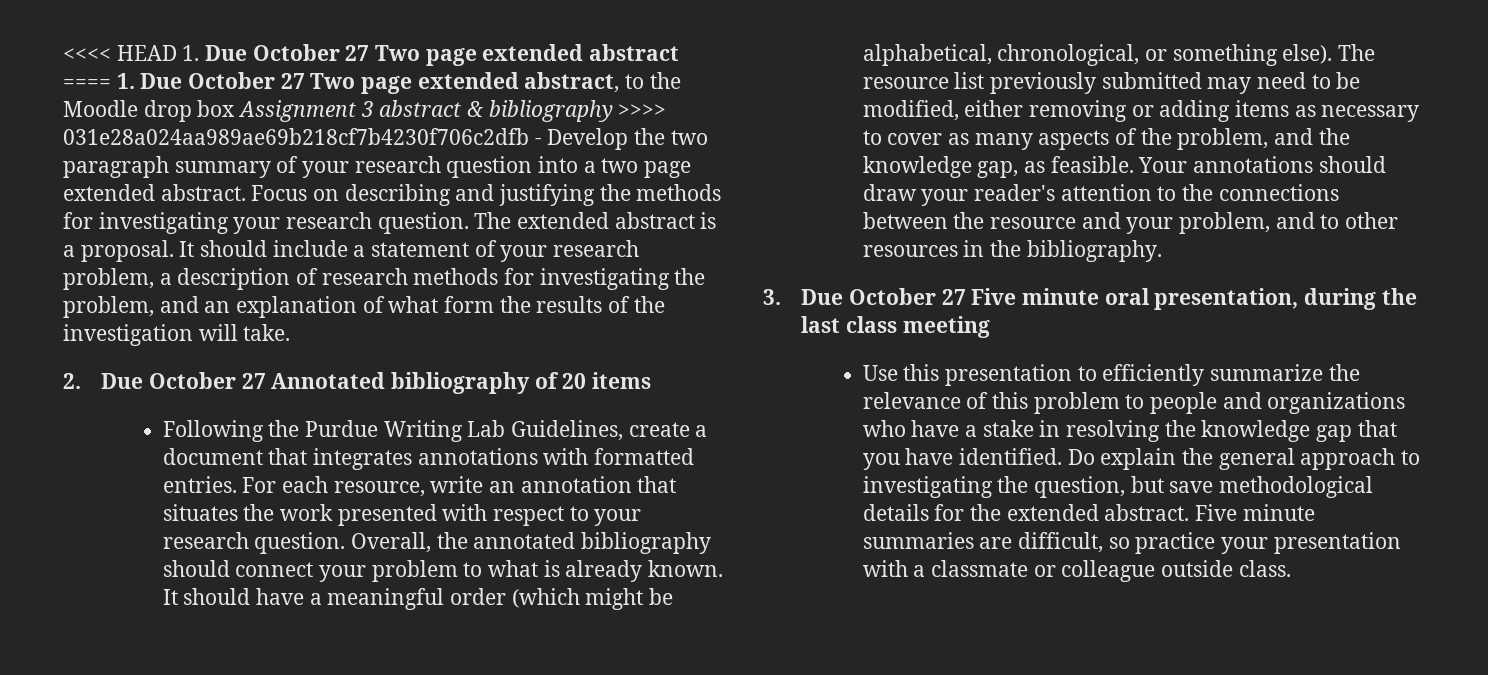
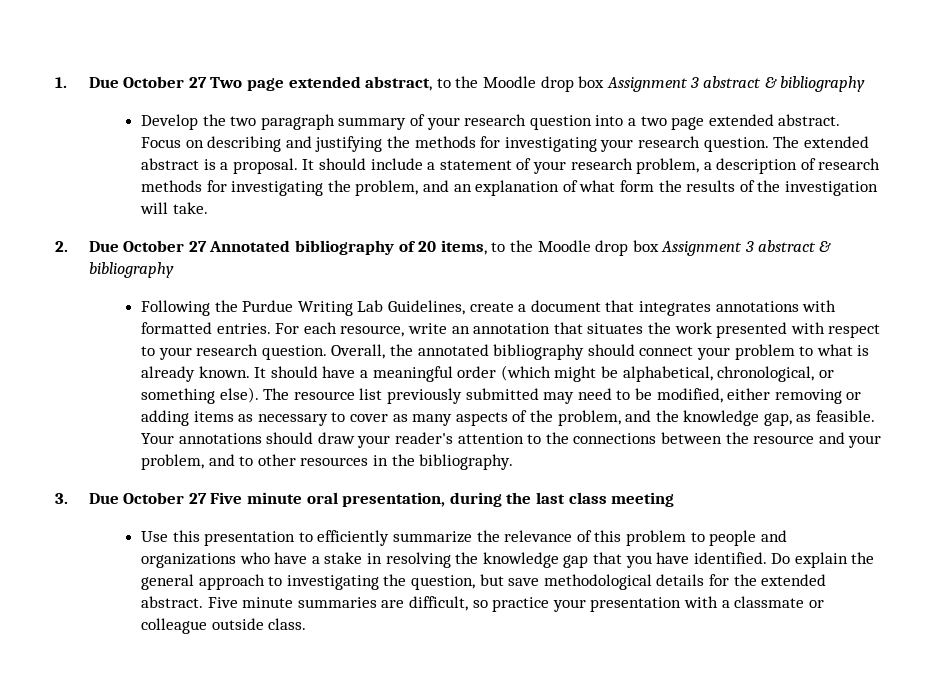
[63,44,680,66] [63,79,111,89] <<<< HEAD 1. Due October 27 Two page extended abstract ==== -> (55, 82) none
[618,104,667,117] [63,128,542,145] >>>> 031e28a024aa989ae69b218cf7b4230f706c2dfb - -> (866, 84) //
[591,372,651,389] items -> [440,240,832,256] [88,262,174,278] items, to the Moodle drop box Assignment 3 abstract & bibliography

